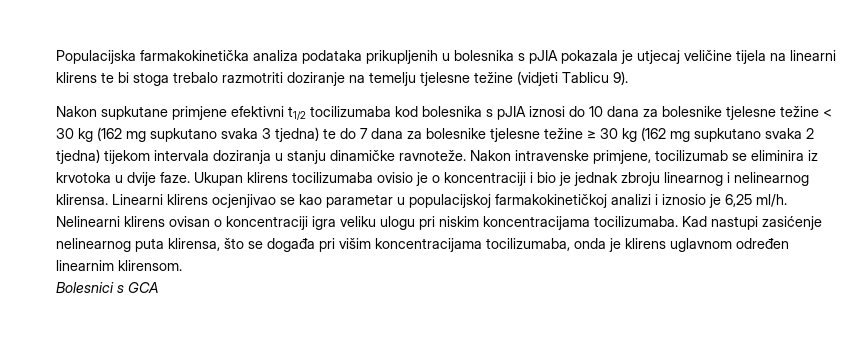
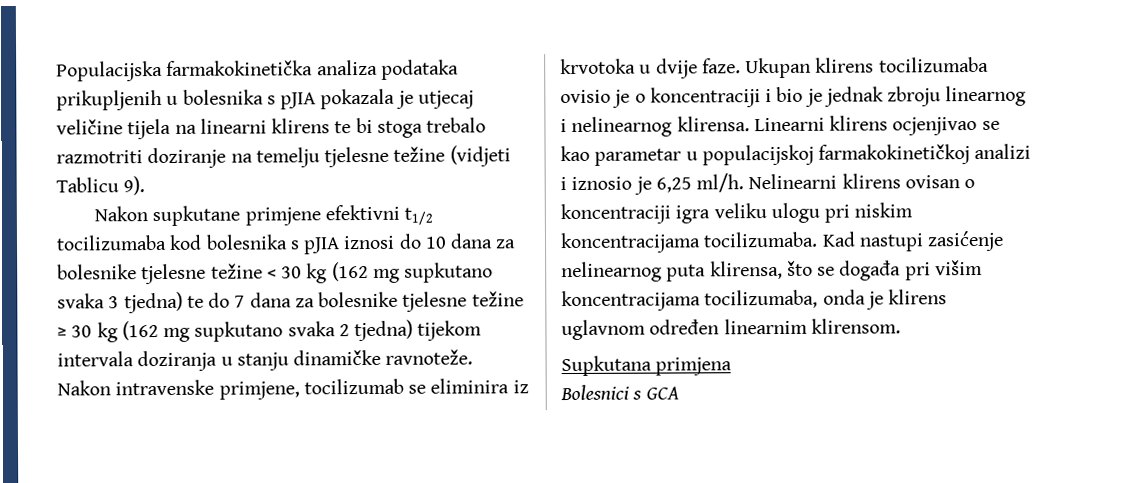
(182, 265) none -> [561,355,733,377] // Supkutana primjena

